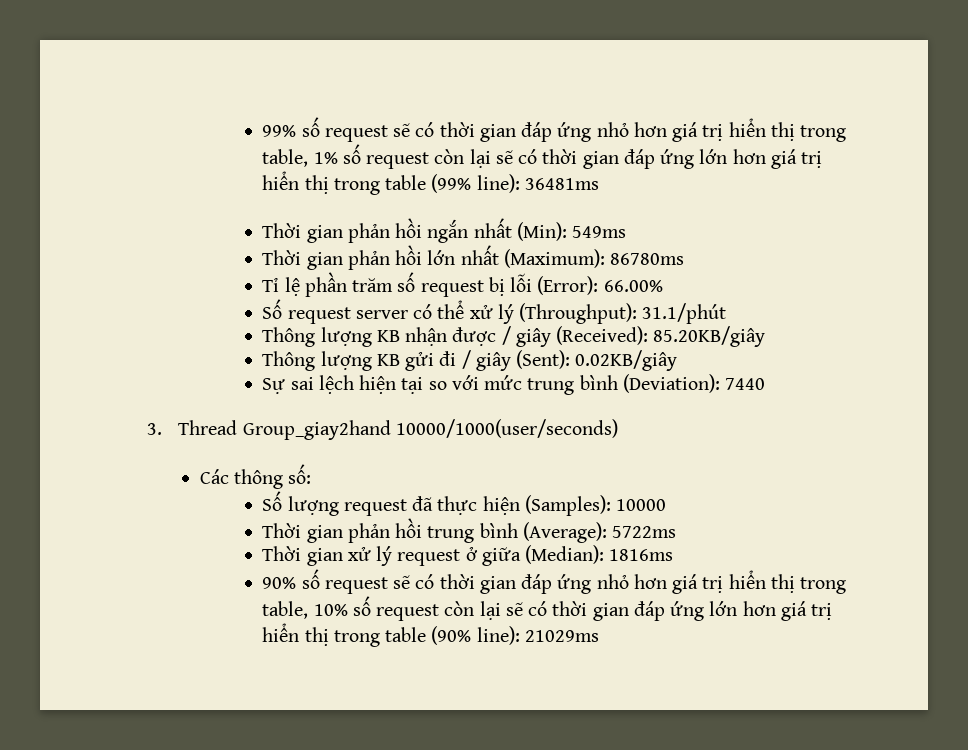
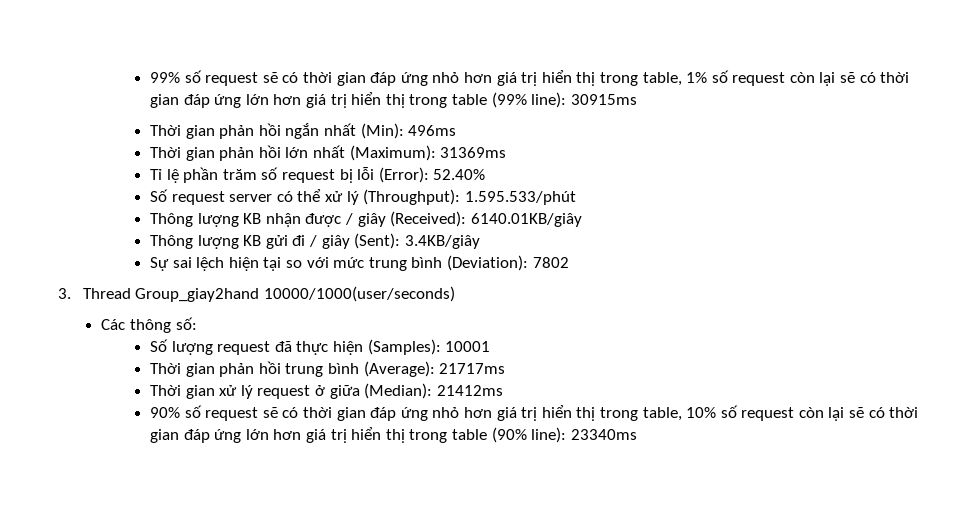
[524,178,599,190] 36481ms -> [570,94,637,105] 30915ms
[572,226,627,238] 549ms -> [408,125,457,136] 496ms
[610,253,685,265] 86780ms -> [440,147,507,158] 31369ms
[603,280,663,292] 66.00% -> [433,169,486,180] 52.40%
[642,303,727,324] 31.1/phút -> [464,191,576,205] 1.595.533/phút
[653,326,766,347] 85.20KB/giây -> [470,213,582,227] 6140.01KB/giây
[575,350,678,371] 0.02KB/giây -> [404,235,480,249] 3.4KB/giây
[725,378,766,390] 7440 -> [532,257,569,268] 7802
[616,499,667,511] 10000 -> [445,341,491,352] 10001
[612,526,677,538] 5722ms -> [439,363,506,374] 21717ms
[609,549,674,561] 1816ms -> [436,385,503,396] 21412ms
[524,630,599,642] 21029ms -> [570,429,637,440] 23340ms

